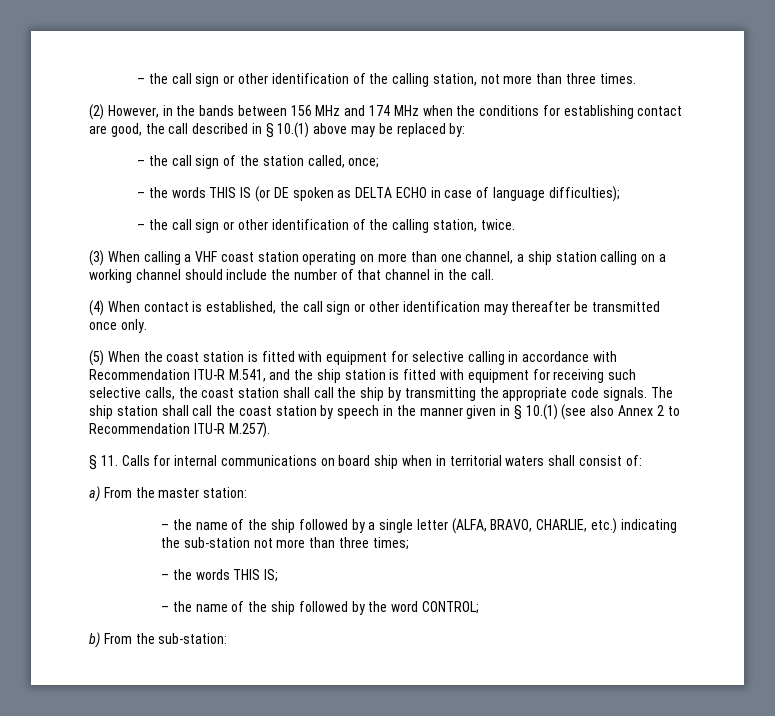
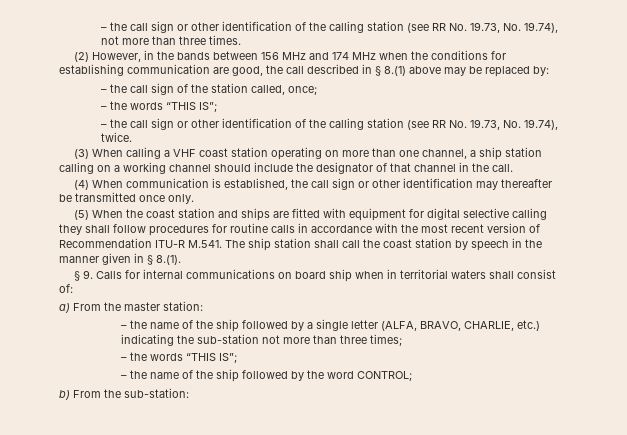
[432,73,477,86] station, -> [366,21,558,33] station (see RR No. 19.73, No. 19.74),
[637,106,683,116] contact -> [127,64,210,74] communication
[277,122,310,138] 10.(1) -> [384,66,406,76] 8.(1)
[209,186,620,202] THIS IS (or DE spoken as DELTA ECHO in case of language difficulties); -> [165,102,217,112] “THIS IS”;
[432,219,477,232] station, -> [366,118,558,130] station (see RR No. 19.73, No. 19.74),
[293,269,337,280] number -> [316,162,373,174] designator
[143,302,189,312] contact -> [126,178,210,188] communication
[247,351,409,365] is fitted with equipment for -> [218,208,461,221] and ships are fitted with equipment for digital
[508,351,617,362] [89,369,637,383] [89,387,647,401] in accordance with Recommendation ITU-R M.541, and the ship station is fitted with equipment for receiving such selective calls, the coast station shall call the ship by transmitting the appropriate code signals. -> [59,223,540,236] [59,238,222,248] they shall follow procedures for routine calls in accordance with the most recent version of Recommendation ITU-R M.541.
[525,404,680,420] [89,422,270,438] [89,455,118,470] 10.(1) (see also Annex 2 to Recommendation ITU-R M.257). // § 11. -> [156,255,181,265] [74,270,94,281] 8.(1). // § 9.
[233,569,279,582] THIS IS; -> [186,353,238,363] “THIS IS”;

